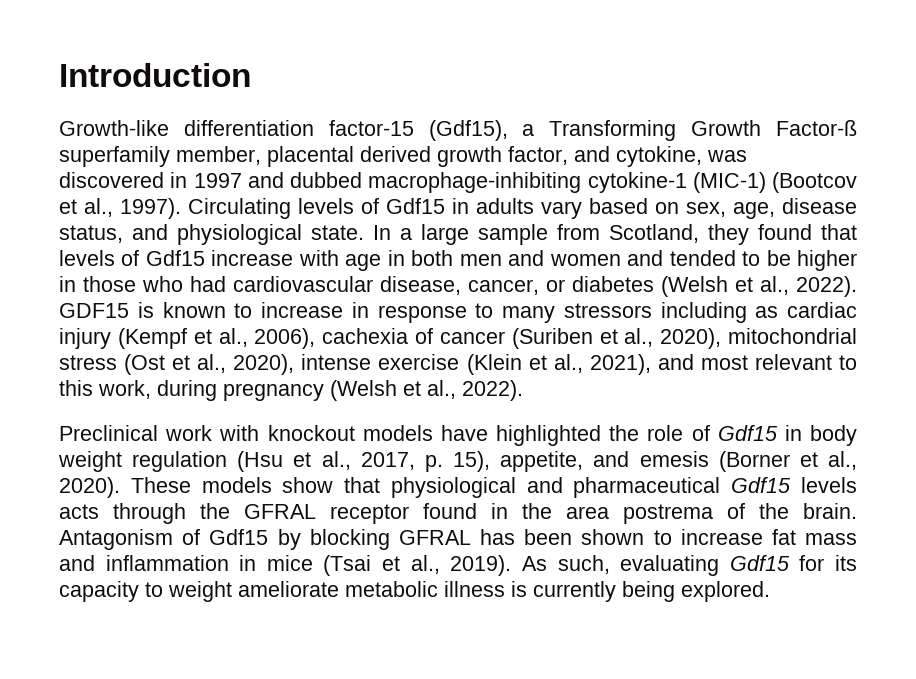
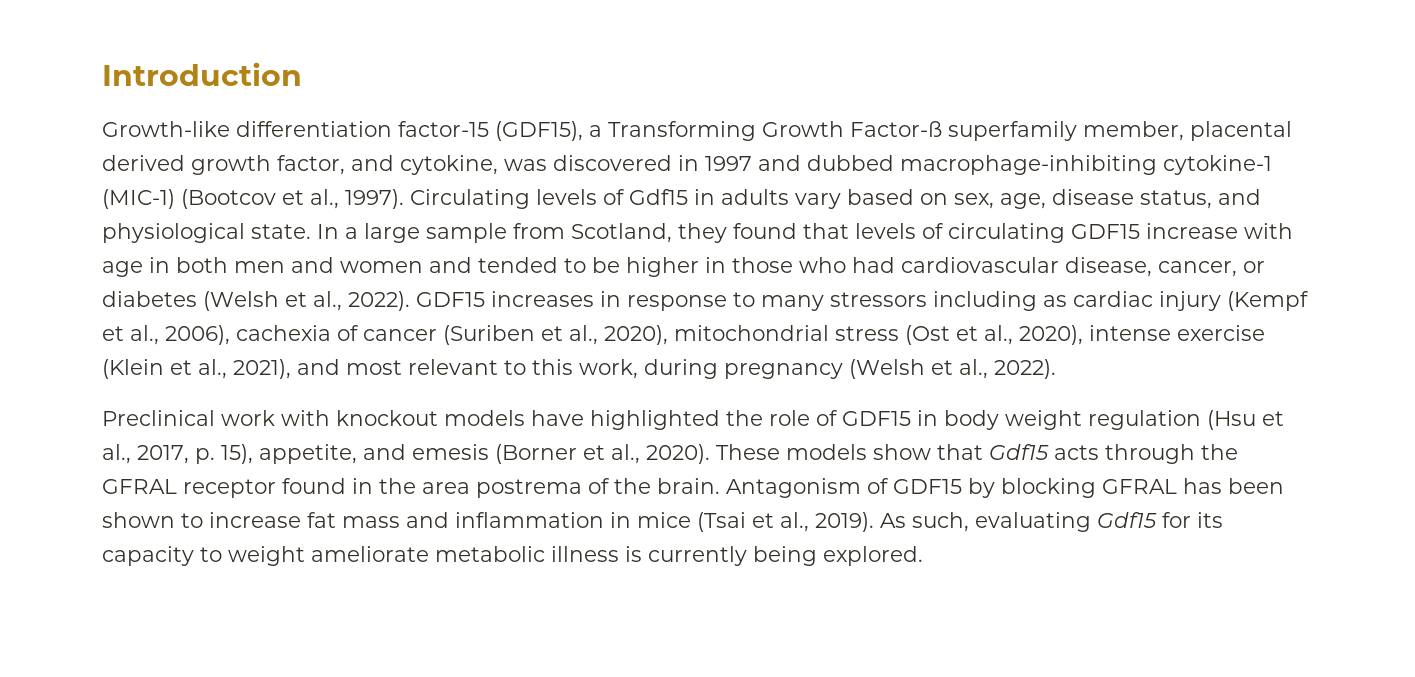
[428,120,508,141] (Gdf15), -> [495,121,583,141] (GDF15),
[145,250,205,266] Gdf15 -> [948,223,1140,243] circulating GDF15
[137,302,343,318] is known to increase -> [491,291,594,307] increases
[717,425,778,441] Gdf15 -> [842,411,911,426] GDF15
[390,477,858,498] physiological and pharmaceutical Gdf15 levels -> [989,444,1049,460] Gdf15
[209,529,269,545] Gdf15 -> [893,479,962,494] GDF15

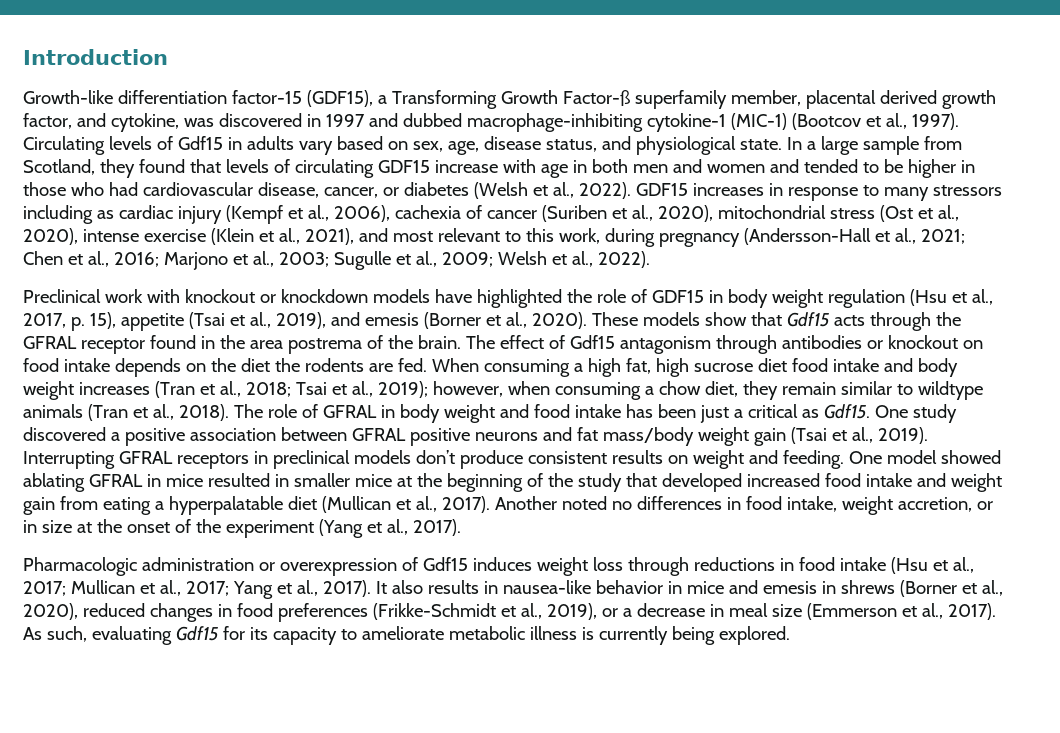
[849,359,925,379] (Welsh -> [743,228,965,245] [23,251,547,270] (Andersson-Hall et al., 2021; Chen et al., 2016; Marjono et al., 2003; Sugulle et al., 2009; Welsh
(438, 418) none -> [259,289,368,303] or knockdown
[259,444,357,464] appetite, -> [120,312,326,331] appetite (Tsai et al., 2019),
[726,478,1284,498] [102,512,874,532] Antagonism of GDF15 by blocking GFRAL has been shown to increase fat mass and inflammation in mice (Tsai et al., 2019). -> [465,335,983,354] [23,358,958,377] [23,381,983,400] [23,404,957,423] [23,427,928,446] [23,450,1001,469] [23,473,1002,492] [23,496,993,515] [23,519,461,538] [23,557,974,576] [23,580,1003,599] [23,603,996,622] The effect of Gdf15 antagonism through antibodies or knockout on food intake depends on the diet the rodents are fed. When consuming a high fat, high sucrose diet food intake and body weight increases (Tran et al., 2018; Tsai et al., 2019); however, when consuming a chow diet, they remain similar to wildtype animals (Tran et al., 2018). The role of GFRAL in body weight and food intake has been just a critical as Gdf15. One study discovered a positive association between GFRAL positive neurons and fat mass/body weight gain (Tsai et al., 2019). Interrupting GFRAL receptors in preclinical models don’t produce consistent results on weight and feeding. One model showed ablating GFRAL in mice resulted in smaller mice at the beginning of the study that developed increased food intake and weight gain from eating a hyperpalatable diet (Mullican et al., 2017). Another noted no differences in food intake, weight accretion, or in size at the onset of the experiment (Yang et al., 2017). // Pharmacologic administration or overexpression of Gdf15 induces weight loss through reductions in food intake (Hsu et al., 2017; Mullican et al., 2017; Yang et al., 2017). It also results in nausea-like behavior in mice and emesis in shrews (Borner et al., 2020), reduced changes in food preferences (Frikke-Schmidt et al., 2019), or a decrease in meal size (Emmerson et al., 2017).
[228,546,305,566] weight -> (357, 634) none

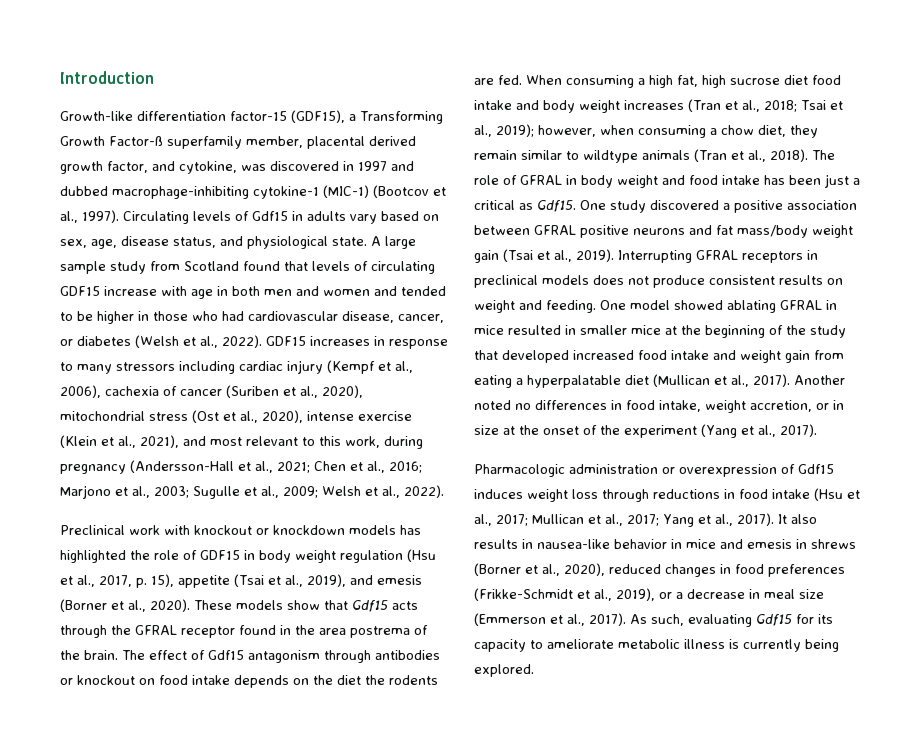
[786,136,962,155] [23,159,135,178] In a large sample from Scotland, they -> [371,236,416,249] [60,261,239,274] A large sample study from Scotland
[96,210,114,219] as -> (235, 367) none
[434,289,472,303] have -> [400,525,421,535] has
[415,450,455,464] don’t -> [593,275,649,285] does not

